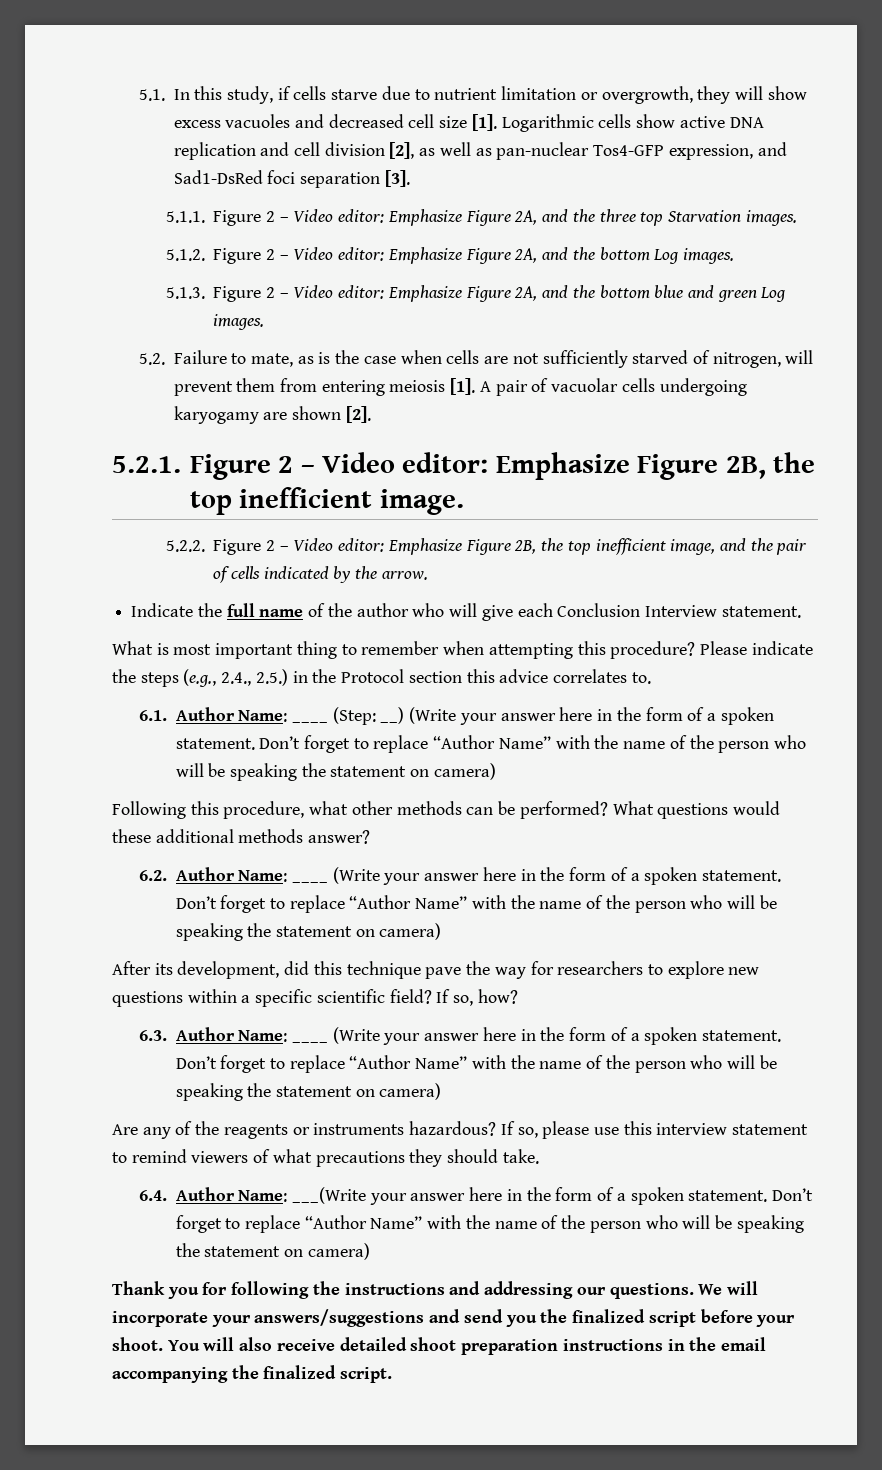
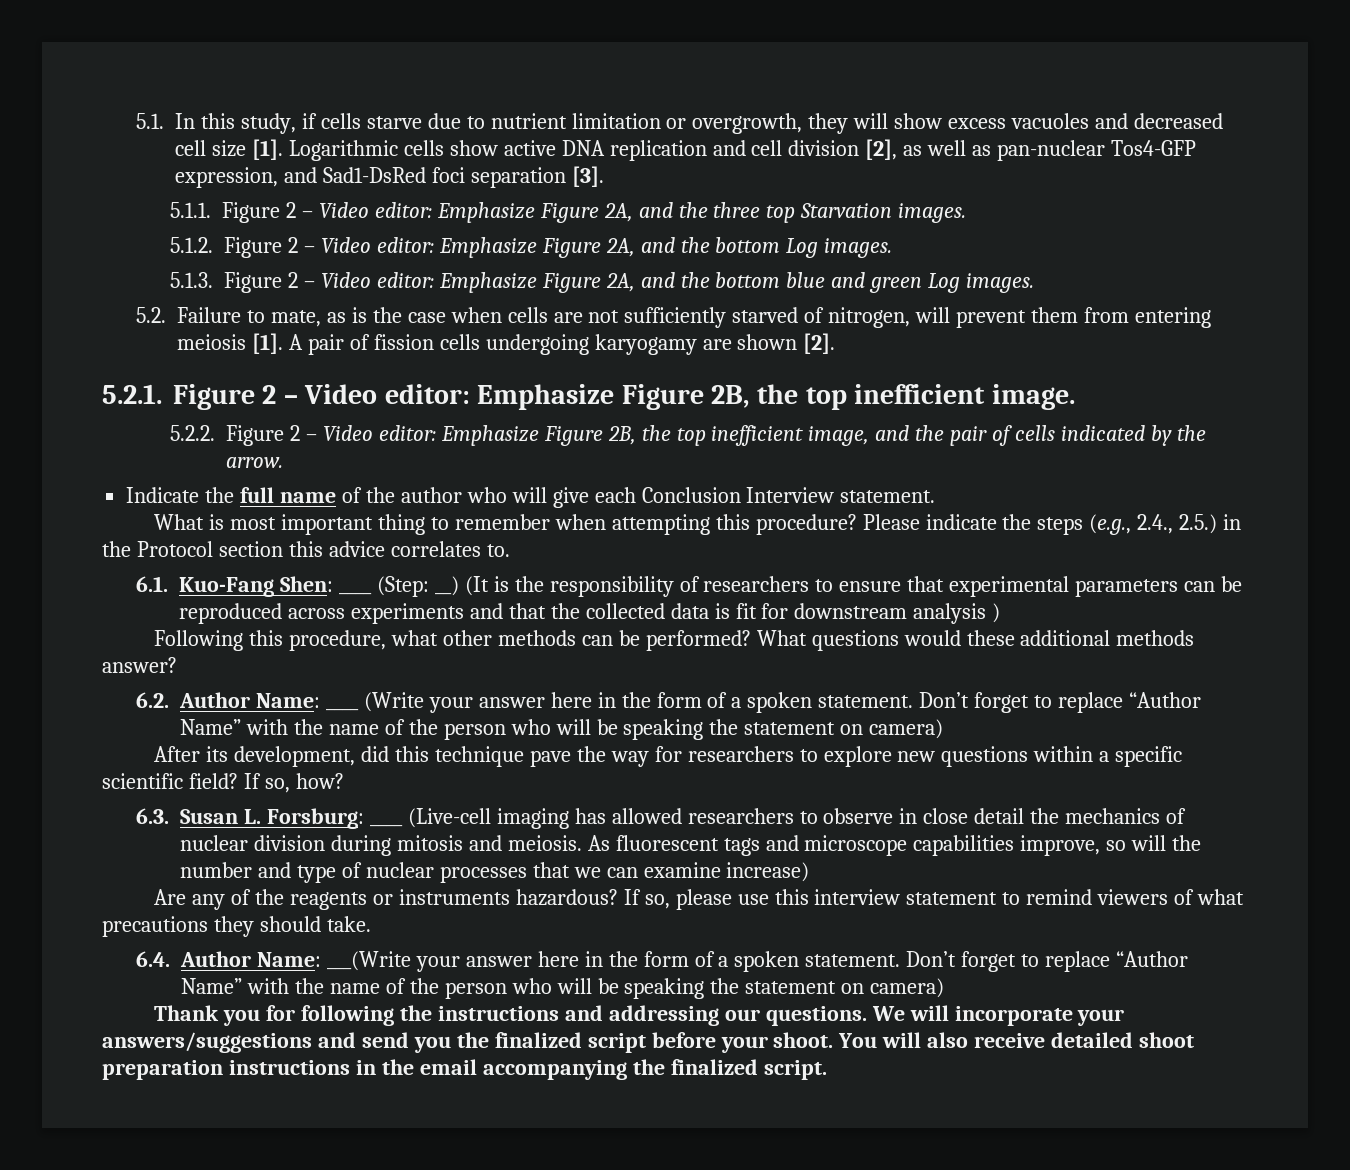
[551,378,619,392] vacuolar -> [373,334,434,350] fission
[175,707,288,722] Author Name: -> [179,576,333,597] Kuo-Fang Shen:
[409,707,774,725] [175,735,806,753] [175,763,496,781] (Write your answer here in the form of a spoken statement. Don’t forget to replace “Author Name” with the name of the person who will be speaking the statement on camera) -> [464,576,1243,597] [179,603,1001,624] (It is the responsibility of researchers to ensure that experimental parameters can be reproduced across experiments and that the collected data is fit for downstream analysis )
[175,1027,781,1045] [175,1055,777,1073] [175,1083,442,1101] Author Name: ____ (Write your answer here in the form of a spoken statement. Don’t forget to replace “Author Name” with the name of the person who will be speaking the statement on camera) -> [180,808,1187,829] [180,835,1202,856] [180,862,810,883] Susan L. Forsburg: ____ (Live-cell imaging has allowed researchers to observe in close detail the mechanics of nuclear division during mitosis and meiosis. As fluorescent tags and microscope capabilities improve, so will the number and type of nuclear processes that we can examine increase)

